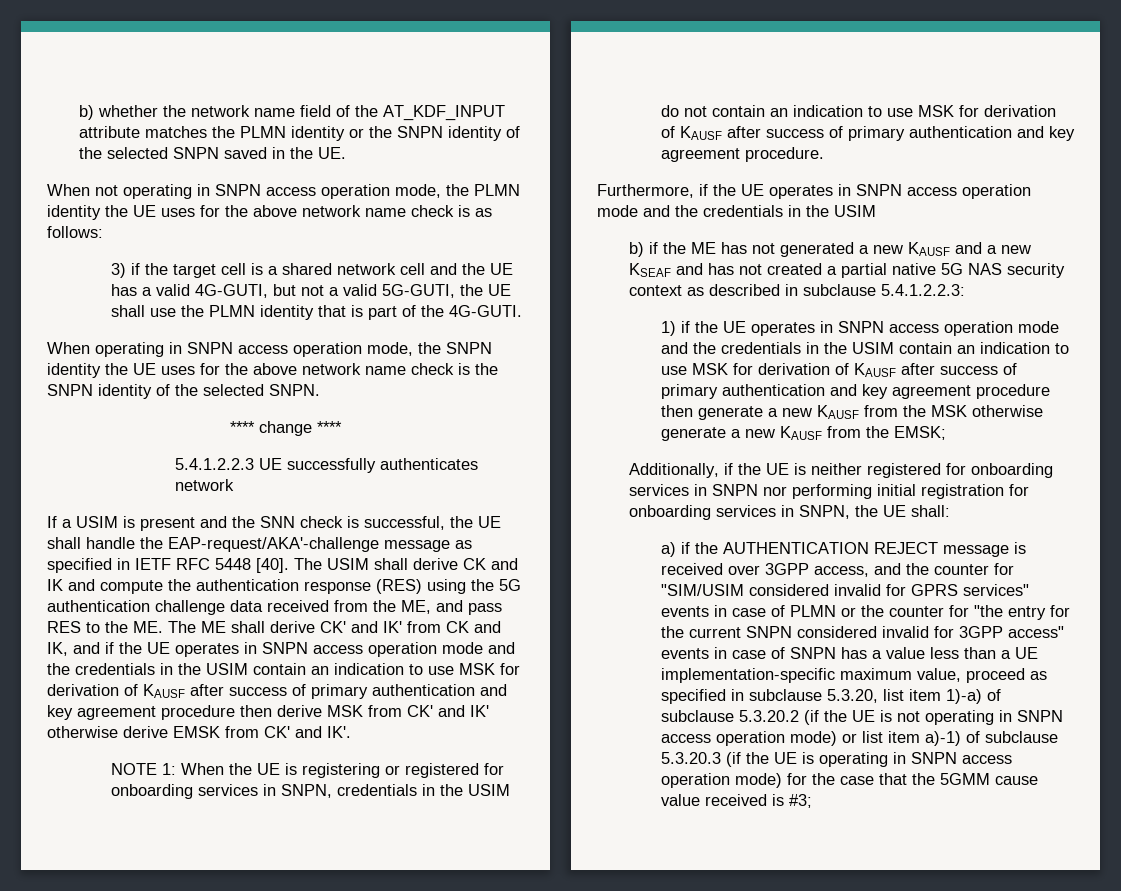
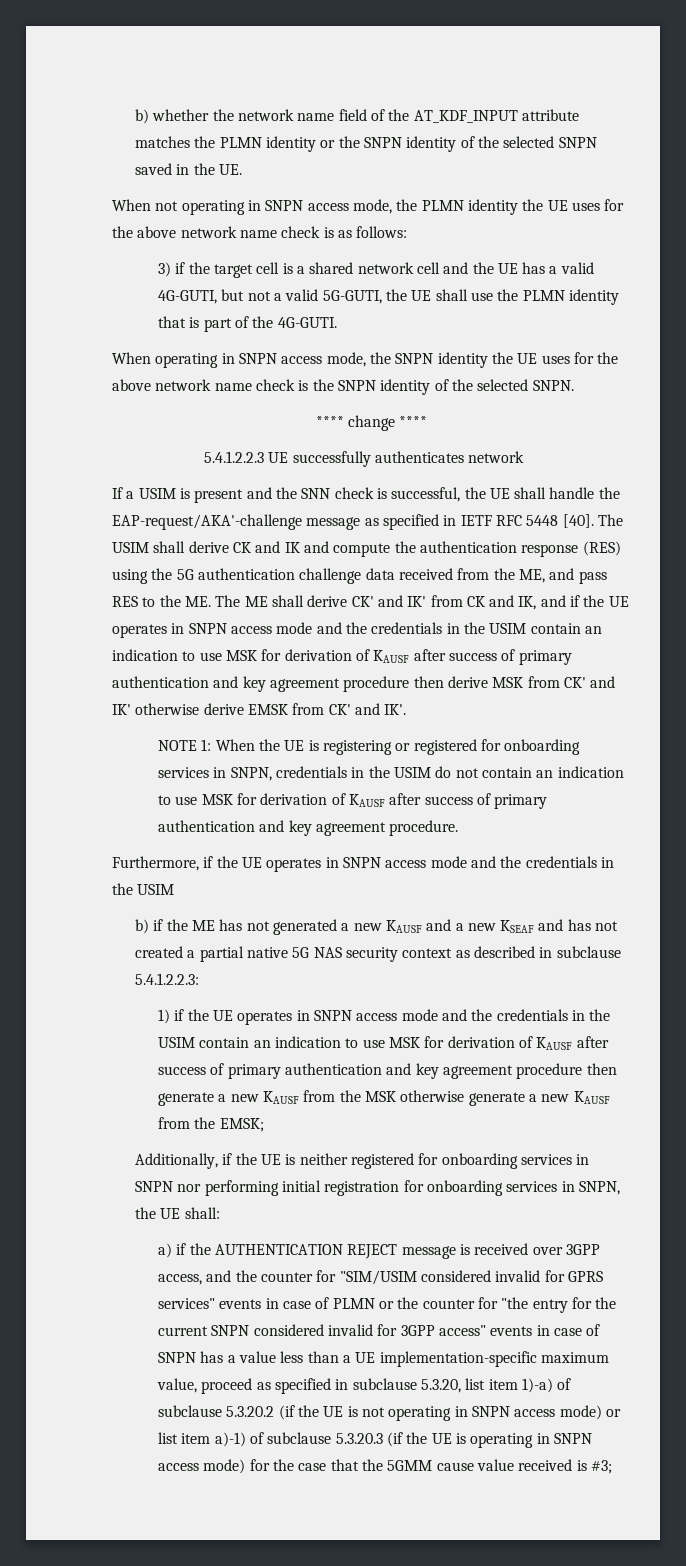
[321,184,390,199] operation -> (349, 207) none
[293,342,362,357] operation -> (323, 360) none
[368,642,437,657] operation -> (272, 630) none
[962,184,1031,199] operation -> (427, 864) none
[943,321,1013,336] operation -> (398, 1017) none
[715,731,785,746] operation -> (556, 1413) none
[660,773,730,788] operation -> (199, 1467) none

